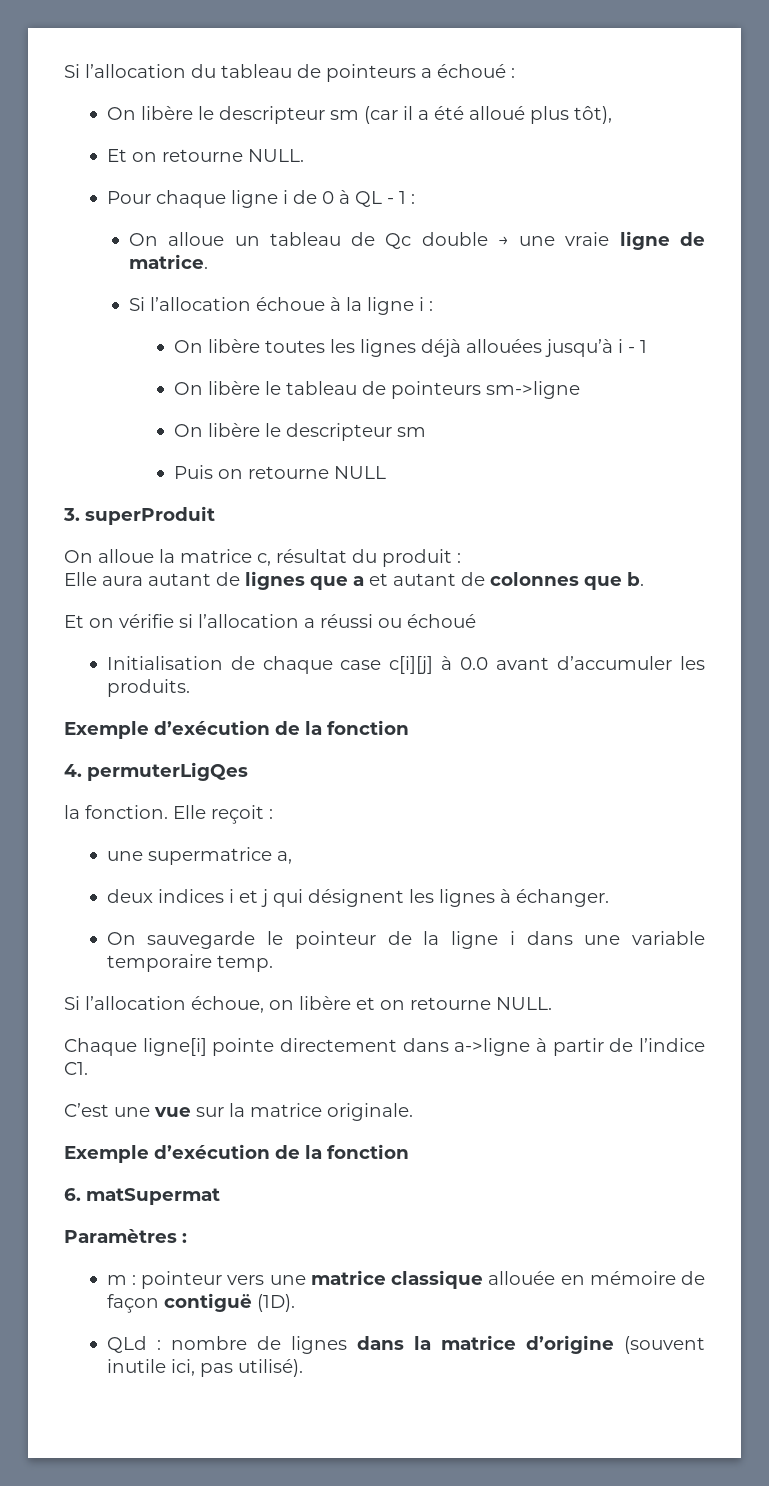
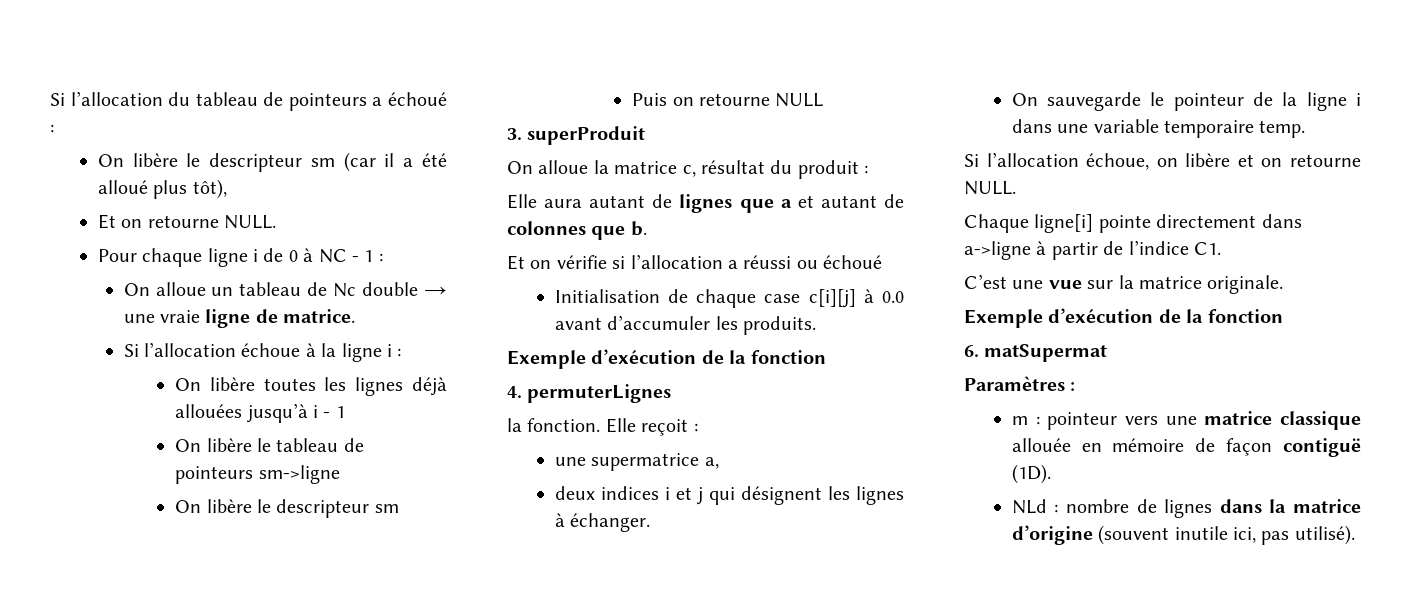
[354,191,382,207] QL -> [318,249,347,263] NC
[385,233,412,249] Qc -> [333,283,357,297] Nc
[87,762,248,781] permuterLigQes -> [527,384,672,403] permuterLignes
[106,1336,147,1353] QLd -> [1011,499,1047,514] NLd

